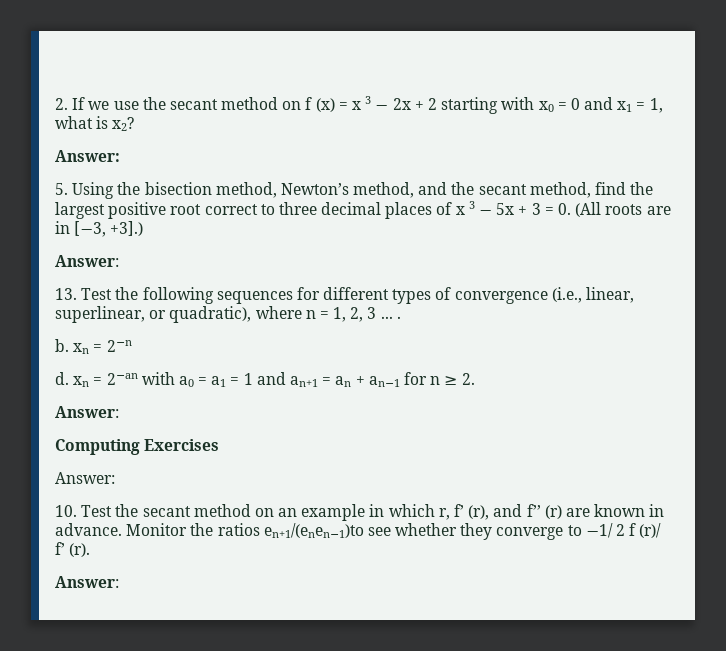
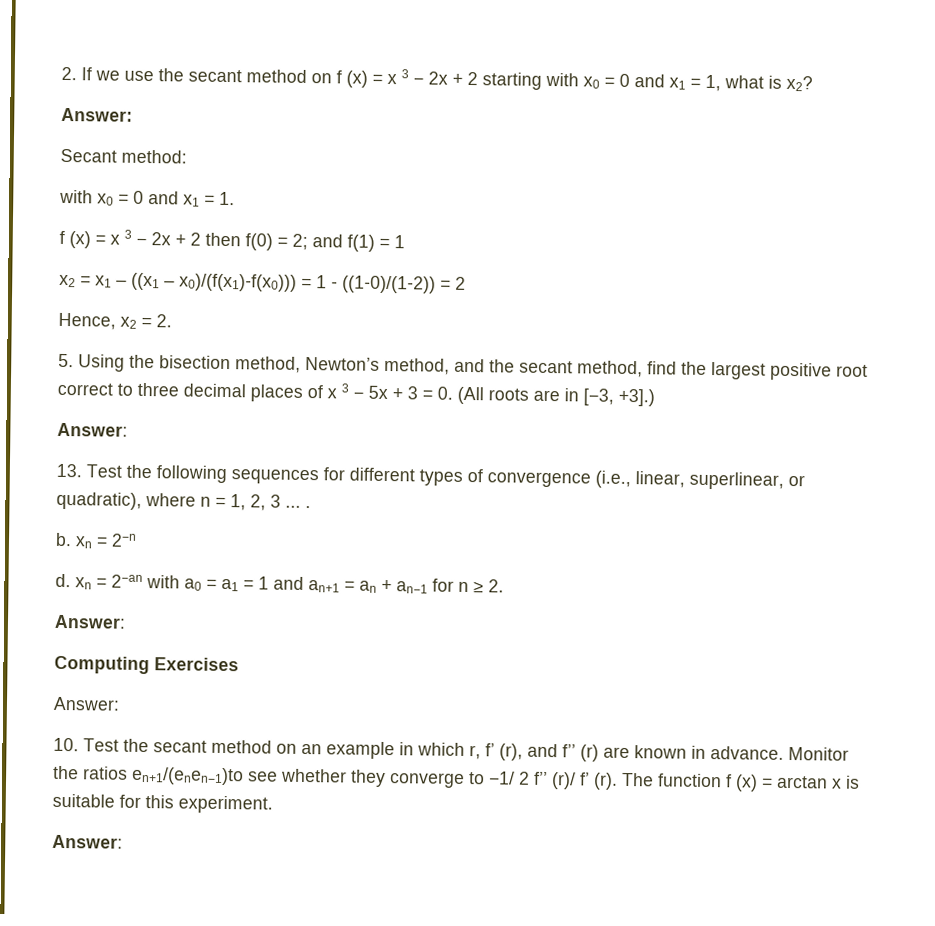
(120, 156) none -> [60,148,187,164] [59,189,235,207] [59,229,405,252] [59,272,466,294] [58,312,172,330] // Secant method: // with x0 = 0 and x1 = 1. // f (x) = x 3 − 2x + 2 then f(0) = 2; and f(1) = 1 // x2 = x1 – ((x1 – x0)/(f(x1)-f(x0))) = 1 - ((1-0)/(1-2)) = 2 // Hence, x2 = 2.
[629,523,637,536] f -> [534,771,548,786] f’’
(91, 550) none -> [622,772,860,792] [52,793,273,814] The function f (x) = arctan x is suitable for this experiment.

